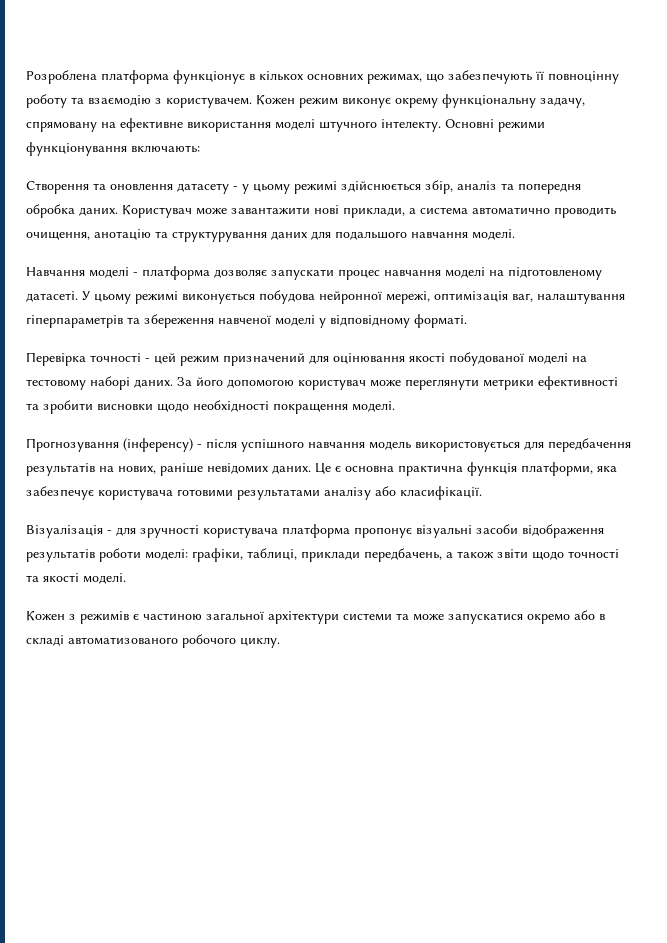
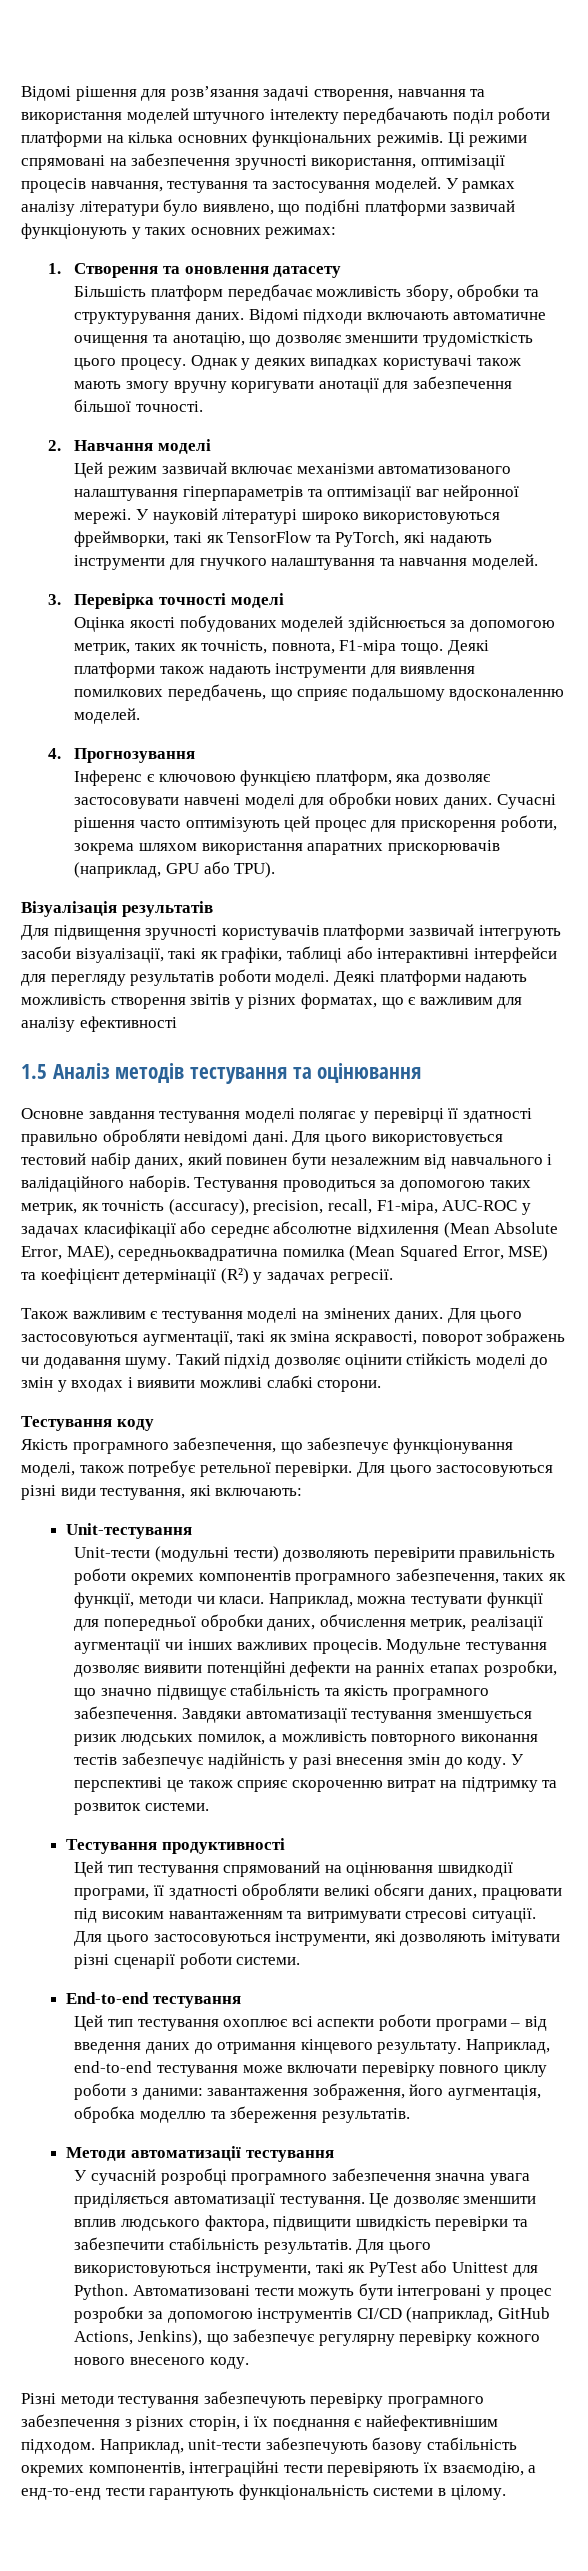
[26,70,619,84] [26,94,585,108] [26,118,545,132] [26,142,200,156] [26,180,581,194] [26,204,616,218] [26,229,515,242] [26,266,602,280] [26,290,625,304] [26,314,467,328] [26,352,587,366] [26,376,618,390] [26,400,395,414] [26,438,631,452] [26,462,617,476] [26,486,482,500] [26,524,604,538] [26,548,619,562] [26,573,126,584] [26,610,605,624] [26,634,280,648] Розроблена платформа функціонує в кількох основних режимах, що забезпечують її повноцінну роботу та взаємодію з користувачем. Кожен режим виконує окрему функціональну задачу, спрямовану на ефективне використання моделі штучного інтелекту. Основні режими функціонування включають: // Створення та оновлення датасету - у цьому режимі здійснюється збір, аналіз та попередня обробка даних. Користувач може завантажити нові приклади, а система автоматично проводить очищення, анотацію та структурування даних для подальшого навчання моделі. // Навчання моделі - платформа дозволяє запускати процес навчання моделі на підготовленому датасеті. У цьому режимі виконується побудова нейронної мережі, оптимізація ваг, налаштування гіперпараметрів та збереження навченої моделі у відповідному форматі. // Перевірка точності - цей режим призначений для оцінювання якості побудованої моделі на тестовому наборі даних. За його допомогою користувач може переглянути метрики ефективності та зробити висновки щодо необхідності покращення моделі. // Прогнозування (інференсу) - після успішного навчання модель використовується для передбачення результатів на нових, раніше невідомих даних. Це є основна практична функція платформи, яка забезпечує користувача готовими результатами аналізу або класифікації. // Візуалізація - для зручності користувача платформа пропонує візуальні засоби відображення результатів роботи моделі: графіки, таблиці, приклади передбачень, а також звіти щодо точності та якості моделі. // Кожен з режимів є частиною загальної архітектури системи та може запускатися окремо або в складі автоматизованого робочого циклу. -> [21,86,486,101] [21,107,550,124] [21,131,528,147] [21,153,505,170] [21,177,516,193] [21,199,516,216] [21,223,337,239] [47,263,342,278] [74,284,539,301] [74,309,547,324] [74,332,533,347] [74,355,521,370] [74,376,512,393] [74,399,203,412] [47,439,211,454] [74,462,512,478] [74,485,520,501] [74,508,501,524] [74,531,492,547] [74,554,538,570] [47,593,284,609] [74,615,555,632] [74,640,489,655] [74,662,476,678] [74,684,565,701] [74,708,141,724] [47,748,196,763] [74,770,491,786] [74,792,556,809] [74,815,557,832] [74,840,500,855] [74,861,276,878] [21,901,213,917] [21,924,561,940] [21,946,557,963] [21,969,528,986] [21,993,523,1009] [21,1016,177,1032] [21,1063,422,1084] [21,1108,532,1123] [21,1129,503,1146] [21,1152,553,1169] [21,1175,531,1192] [21,1199,531,1215] [21,1221,559,1238] [21,1245,549,1261] [21,1268,393,1284] [21,1308,523,1323] [21,1329,566,1346] [21,1353,549,1369] [21,1375,382,1392] [21,1416,154,1431] [21,1437,513,1454] [21,1460,554,1477] [21,1485,303,1500] [66,1523,193,1539] [74,1546,556,1562] [74,1568,566,1585] [74,1592,543,1608] [74,1614,543,1631] [74,1639,547,1654] [74,1660,557,1677] [74,1683,489,1700] [74,1706,532,1723] [74,1731,538,1746] [74,1752,524,1769] [74,1777,558,1792] [74,1803,209,1815] [66,1838,285,1854] [74,1861,513,1877] [74,1883,562,1900] [74,1908,536,1923] [74,1931,560,1946] [74,1952,301,1969] [66,1992,241,2008] [74,2014,547,2031] [74,2039,550,2054] [74,2061,547,2077] [74,2083,541,2100] [74,2106,410,2123] [66,2146,334,2162] [74,2168,530,2185] [74,2193,537,2208] [74,2215,528,2231] [74,2237,431,2254] [74,2260,538,2277] [74,2283,552,2300] [74,2306,550,2323] [74,2329,540,2346] [74,2357,249,2369] [21,2391,484,2408] [21,2414,498,2431] [21,2437,517,2454] [21,2461,537,2477] [21,2484,506,2500] Відомі рішення для розв’язання задачі створення, навчання та використання моделей штучного інтелекту передбачають поділ роботи платформи на кілька основних функціональних режимів. Ці режими спрямовані на забезпечення зручності використання, оптимізації процесів навчання, тестування та застосування моделей. У рамках аналізу літератури було виявлено, що подібні платформи зазвичай функціонують у таких основних режимах: // 1. Створення та оновлення датасету // Більшість платформ передбачає можливість збору, обробки та структурування даних. Відомі підходи включають автоматичне очищення та анотацію, що дозволяє зменшити трудомісткість цього процесу. Однак у деяких випадках користувачі також мають змогу вручну коригувати анотації для забезпечення більшої точності. // 2. Навчання моделі // Цей режим зазвичай включає механізми автоматизованого налаштування гіперпараметрів та оптимізації ваг нейронної мережі. У науковій літературі широко використовуються фреймворки, такі як TensorFlow та PyTorch, які надають інструменти для гнучкого налаштування та навчання моделей. // 3. Перевірка точності моделі // Оцінка якості побудованих моделей здійснюється за допомогою метрик, таких як точність, повнота, F1-міра тощо. Деякі платформи також надають інструменти для виявлення помилкових передбачень, що сприяє подальшому вдосконаленню моделей. // 4. Прогнозування // Інференс є ключовою функцією платформ, яка дозволяє застосовувати навчені моделі для обробки нових даних. Сучасні рішення часто оптимізують цей процес для прискорення роботи, зокрема шляхом використання апаратних прискорювачів (наприклад, GPU або TPU). // Візуалізація результатів // Для підвищення зручності користувачів платформи зазвичай інтегрують засоби візуалізації, такі як графіки, таблиці або інтерактивні інтерфейси для перегляду результатів роботи моделі. Деякі платформи надають можливість створення звітів у різних форматах, що є важливим для аналізу ефективності // 1.5 Аналіз методів тестування та оцінювання // Основне завдання тестування моделі полягає у перевірці її здатності правильно обробляти невідомі дані. Для цього використовується тестовий набір даних, який повинен бути незалежним від навчального і валідаційного наборів. Тестування проводиться за допомогою таких метрик, як точність (accuracy), precision, recall, F1-міра, AUC-ROC у задачах класифікації або середнє абсолютне відхилення (Mean Absolute Error, MAE), середньоквадратична помилка (Mean Squared Error, MSE) та коефіцієнт детермінації (R²) у задачах регресії. // Також важливим є тестування моделі на змінених даних. Для цього застосовуються аугментації, такі як зміна яскравості, поворот зображень чи додавання шуму. Такий підхід дозволяє оцінити стійкість моделі до змін у входах і виявити можливі слабкі сторони. // Тестування коду // Якість програмного забезпечення, що забезпечує функціонування моделі, також потребує ретельної перевірки. Для цього застосовуються різні види тестування, які включають: // Unit-тестування // Unit-тести (модульні тести) дозволяють перевірити правильність роботи окремих компонентів програмного забезпечення, таких як функції, методи чи класи. Наприклад, можна тестувати функції для попередньої обробки даних, обчислення метрик, реалізації аугментації чи інших важливих процесів. Модульне тестування дозволяє виявити потенційні дефекти на ранніх етапах розробки, що значно підвищує стабільність та якість програмного забезпечення. Завдяки автоматизації тестування зменшується ризик людських помилок, а можливість повторного виконання тестів забезпечує надійність у разі внесення змін до коду. У перспективі це також сприяє скороченню витрат на підтримку та розвиток системи. // Тестування продуктивності // Цей тип тестування спрямований на оцінювання швидкодії програми, її здатності обробляти великі обсяги даних, працювати під високим навантаженням та витримувати стресові ситуації. Для цього застосовуються інструменти, які дозволяють імітувати різні сценарії роботи системи. // End-to-end тестування // Цей тип тестування охоплює всі аспекти роботи програми – від введення даних до отримання кінцевого результату. Наприклад, end-to-end тестування може включати перевірку повного циклу роботи з даними: завантаження зображення, його аугментація, обробка моделлю та збереження результатів. // Методи автоматизації тестування // У сучасній розробці програмного забезпечення значна увага приділяється автоматизації тестування. Це дозволяє зменшити вплив людського фактора, підвищити швидкість перевірки та забезпечити стабільність результатів. Для цього використовуються інструменти, такі як PyTest або Unittest для Python. Автоматизовані тести можуть бути інтегровані у процес розробки за допомогою інструментів CI/CD (наприклад, GitHub Actions, Jenkins), що забезпечує регулярну перевірку кожного нового внесеного коду. // Різні методи тестування забезпечують перевірку програмного забезпечення з різних сторін, і їх поєднання є найефективнішим підходом. Наприклад, unit-тести забезпечують базову стабільність окремих компонентів, інтеграційні тести перевіряють їх взаємодію, а енд-то-енд тести гарантують функціональність системи в цілому.

